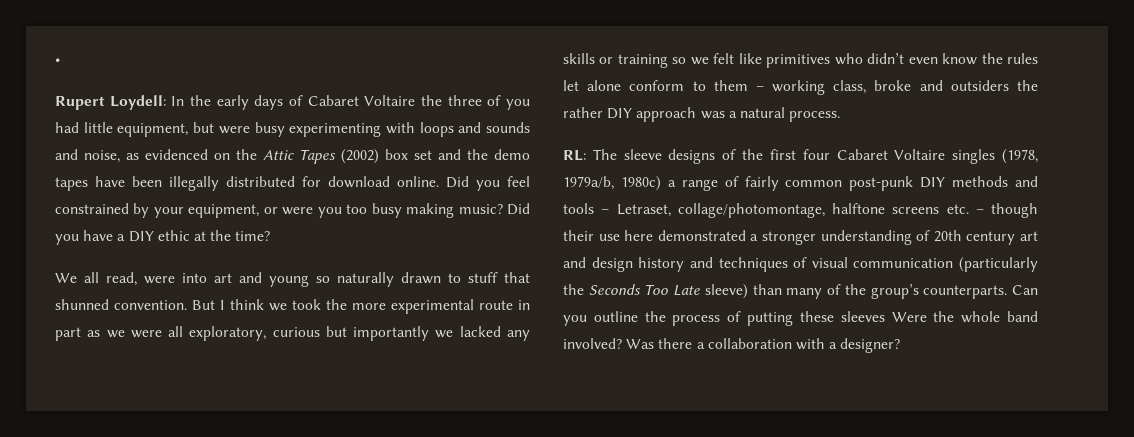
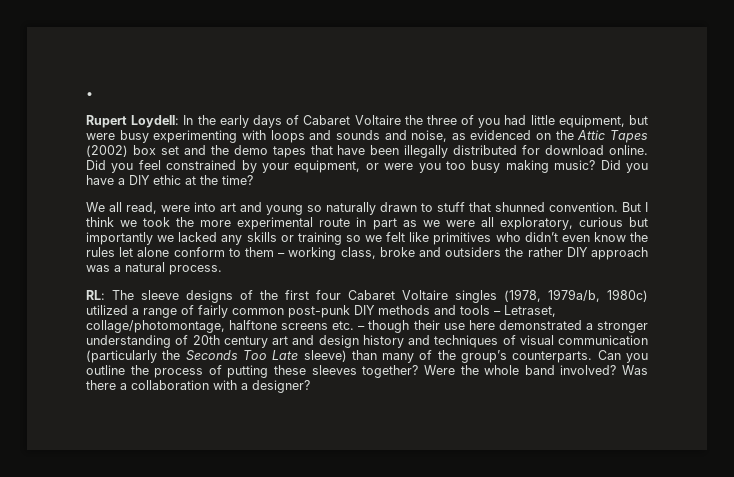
(88, 184) none -> [310,145,333,155] that
(661, 183) none -> [86,305,128,315] utilized
(885, 316) none -> [362,365,419,378] together?

